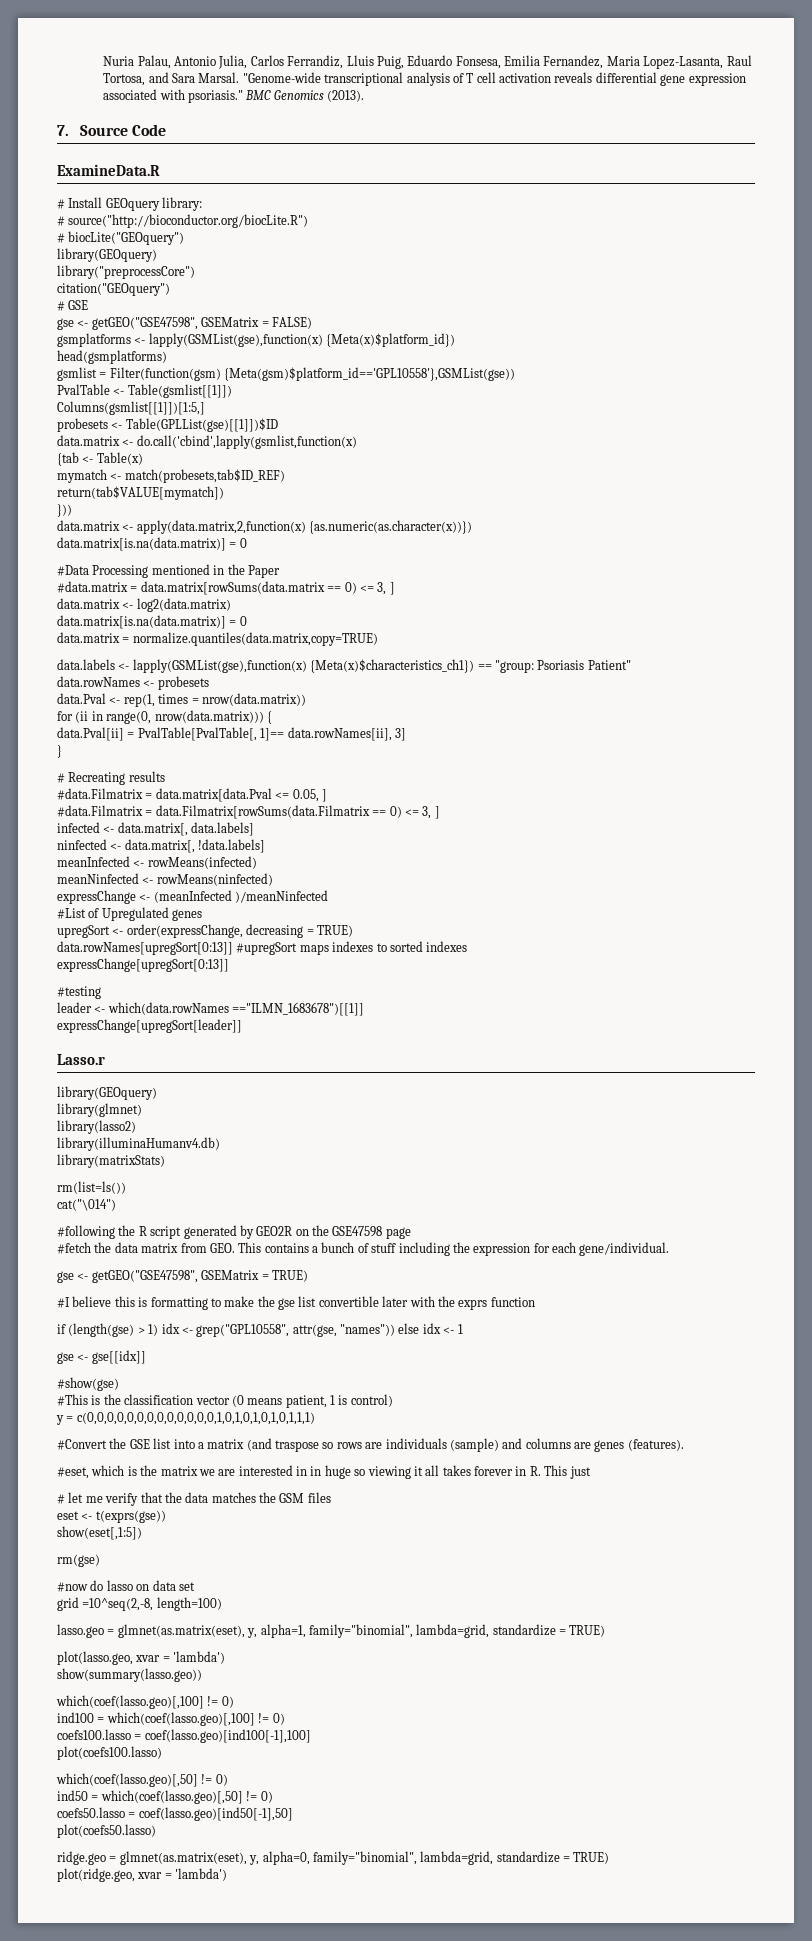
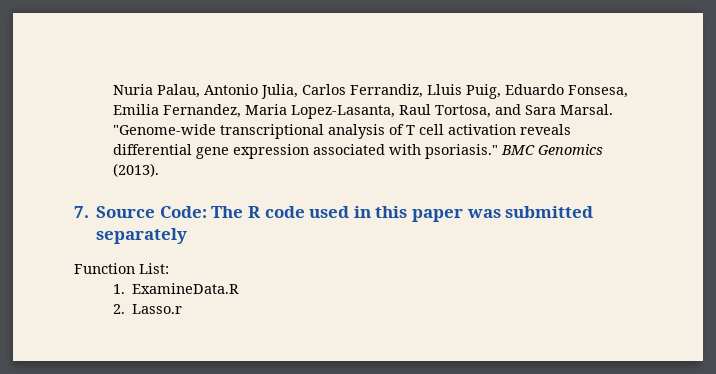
[132,124,167,136] [57,164,160,176] [57,197,203,211] [57,214,309,228] [57,231,185,245] [57,248,157,262] [57,265,195,279] [57,283,170,296] [57,300,89,311] [57,317,312,330] [57,333,456,347] [57,350,167,364] [57,367,516,381] [57,384,232,398] [57,401,205,415] [57,418,278,432] [57,435,357,449] [57,452,143,466] [57,469,285,483] [57,486,224,500] [57,504,72,517] [57,520,473,534] [57,537,247,551] [57,564,280,578] [57,581,395,595] [57,598,231,612] [57,615,247,629] [57,632,378,646] [57,659,631,673] [57,676,209,690] [57,693,306,707] [57,710,272,724] [57,727,406,741] [57,745,62,758] [57,771,165,785] [57,788,327,802] [57,805,440,819] [57,822,255,836] [57,839,266,853] [57,856,257,869] [57,873,273,886] [57,890,329,904] [57,907,203,921] [57,924,353,938] [57,941,468,955] [57,958,229,972] [57,986,101,999] [57,1002,365,1016] [57,1019,242,1033] [57,1054,105,1065] [57,1086,157,1100] [57,1103,142,1117] [57,1120,136,1134] [57,1137,220,1151] [57,1154,165,1168] [57,1181,126,1194] [57,1199,116,1211] [57,1225,411,1239] [57,1242,670,1256] [57,1270,308,1283] [57,1296,535,1310] [57,1323,463,1337] [57,1350,146,1364] [57,1377,119,1391] [57,1394,393,1408] [56,1412,315,1425] [57,1438,684,1452] [57,1465,591,1479] [57,1492,331,1506] [57,1510,166,1523] [57,1526,142,1540] [57,1554,100,1567] [57,1580,195,1592] [57,1597,222,1611] [57,1624,606,1638] [57,1651,226,1665] [57,1668,202,1682] [56,1695,234,1709] [57,1712,285,1726] [57,1729,311,1743] [57,1746,162,1760] [56,1773,228,1787] [57,1790,273,1804] [57,1807,293,1821] [57,1824,156,1838] [57,1851,610,1865] [57,1868,228,1882] Code // ExamineData.R // # Install GEOquery library: // # source("http://bioconductor.org/biocLite.R") // # biocLite("GEOquery") // library(GEOquery) // library("preprocessCore") // citation("GEOquery") // # GSE // gse <- getGEO("GSE47598", GSEMatrix = FALSE) // gsmplatforms <- lapply(GSMList(gse),function(x) {Meta(x)$platform_id}) // head(gsmplatforms) // gsmlist = Filter(function(gsm) {Meta(gsm)$platform_id=='GPL10558'},GSMList(gse)) // PvalTable <- Table(gsmlist[[1]]) // Columns(gsmlist[[1]])[1:5,] // probesets <- Table(GPLList(gse)[[1]])$ID // data.matrix <- do.call('cbind',lapply(gsmlist,function(x) // {tab <- Table(x) // mymatch <- match(probesets,tab$ID_REF) // return(tab$VALUE[mymatch]) // })) // data.matrix <- apply(data.matrix,2,function(x) {as.numeric(as.character(x))}) // data.matrix[is.na(data.matrix)] = 0 // #Data Processing mentioned in the Paper // #data.matrix = data.matrix[rowSums(data.matrix == 0) <= 3, ] // data.matrix <- log2(data.matrix) // data.matrix[is.na(data.matrix)] = 0 // data.matrix = normalize.quantiles(data.matrix,copy=TRUE) // data.labels <- lapply(GSMList(gse),function(x) {Meta(x)$characteristics_ch1}) == "group: Psoriasis Patient" // data.rowNames <- probesets // data.Pval <- rep(1, times = nrow(data.matrix)) // for (ii in range(0, nrow(data.matrix))) { // data.Pval[ii] = PvalTable[PvalTable[, 1]== data.rowNames[ii], 3] // } // # Recreating results // #data.Filmatrix = data.matrix[data.Pval <= 0.05, ] // #data.Filmatrix = data.Filmatrix[rowSums(data.Filmatrix == 0) <= 3, ] // infected <- data.matrix[, data.labels] // ninfected <- data.matrix[, !data.labels] // meanInfected <- rowMeans(infected) // meanNinfected <- rowMeans(ninfected) // expressChange <- (meanInfected )/meanNinfected // #List of Upregulated genes // upregSort <- order(expressChange, decreasing = TRUE) // data.rowNames[upregSort[0:13]] #upregSort maps indexes to sorted indexes // expressChange[upregSort[0:13]] // #testing // leader <- which(data.rowNames =="ILMN_1683678")[[1]] // expressChange[upregSort[leader]] // Lasso.r // library(GEOquery) // library(glmnet) // library(lasso2) // library(illuminaHumanv4.db) // library(matrixStats) // rm(list=ls()) // cat("\014") // #following the R script generated by GEO2R on the GSE47598 page // #fetch the data matrix from GEO. This contains a bunch of stuff including the expression for each gene/individual. // gse <- getGEO("GSE47598", GSEMatrix = TRUE) // #I believe this is formatting to make the gse list convertible later with the exprs function // if (length(gse) > 1) idx <- grep("GPL10558", attr(gse, "names")) else idx <- 1 // gse <- gse[[idx]] // #show(gse) // #This is the classification vector (0 means patient, 1 is control) // y = c(0,0,0,0,0,0,0,0,0,0,0,0,0,1,0,1,0,1,0,1,0,1,1,1) // #Convert the GSE list into a matrix (and traspose so rows are individuals (sample) and columns are genes (features). // #eset, which is the matrix we are interested in in huge so viewing it all takes forever in R. This just // # let me verify that the data matches the GSM files // eset <- t(exprs(gse)) // show(eset[,1:5]) // rm(gse) // #now do lasso on data set // grid =10^seq(2,-8, length=100) // lasso.geo = glmnet(as.matrix(eset), y, alpha=1, family="binomial", lambda=grid, standardize = TRUE) // plot(lasso.geo, xvar = 'lambda') // show(summary(lasso.geo)) // which(coef(lasso.geo)[,100] != 0) // ind100 = which(coef(lasso.geo)[,100] != 0) // coefs100.lasso = coef(lasso.geo)[ind100[-1],100] // plot(coefs100.lasso) // which(coef(lasso.geo)[,50] != 0) // ind50 = which(coef(lasso.geo)[,50] != 0) // coefs50.lasso = coef(lasso.geo)[ind50[-1],50] // plot(coefs50.lasso) // ridge.geo = glmnet(as.matrix(eset), y, alpha=0, family="binomial", lambda=grid, standardize = TRUE) // plot(ridge.geo, xvar = 'lambda') -> [159,206,594,222] [96,228,188,244] [74,263,169,274] [112,283,239,294] [112,304,182,314] Code: The R code used in this paper was submitted separately // Function List: // 1. ExamineData.R // 2. Lasso.r

